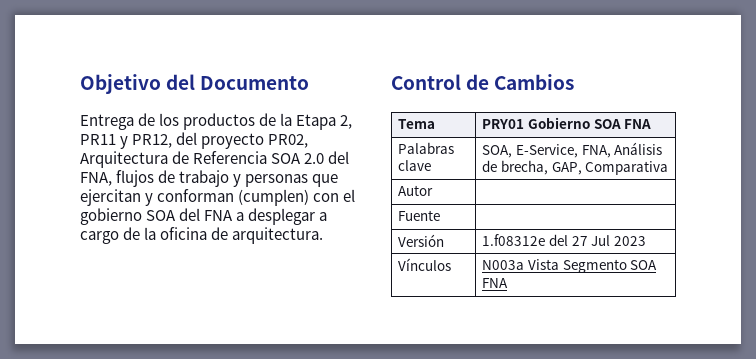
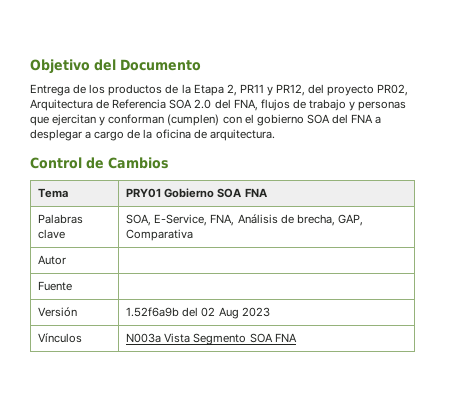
[482,234,611,246] 1.f08312e del 27 Jul -> [126,307,239,319] 1.52f6a9b del 02 Aug

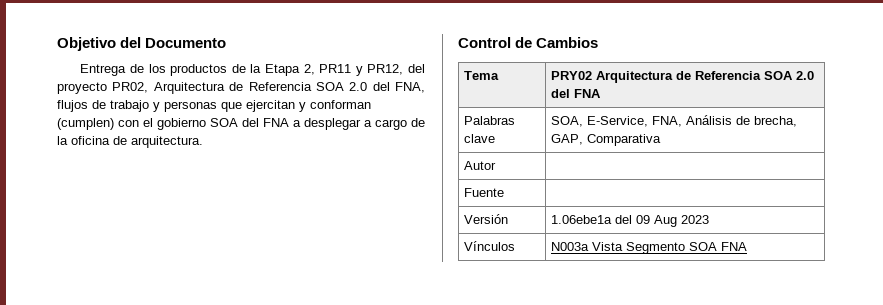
[126,188,243,198] PRY01 Gobierno SOA -> [551,71,815,83] [551,89,571,98] PRY02 Arquitectura de Referencia SOA 2.0 del
[126,307,216,317] 1.52f6a9b del 02 -> [551,215,651,224] 1.06ebe1a del 09

